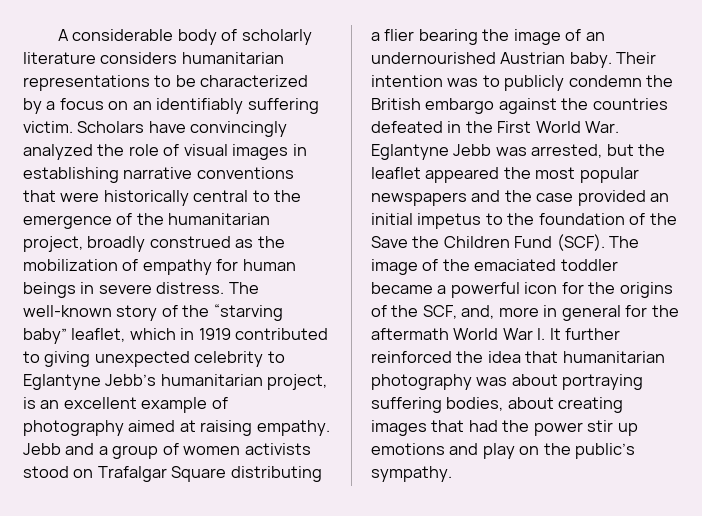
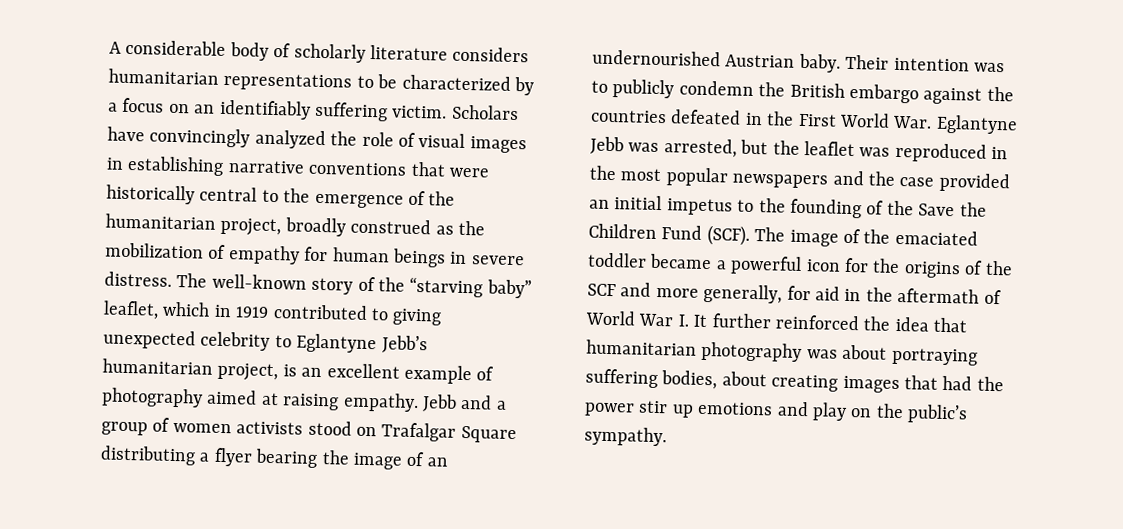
[384,29,415,41] flier -> [213,447,253,467] flyer
[425,167,500,183] appeared -> [859,142,1009,163] was reproduced in
[538,213,625,225] foundation -> [790,198,862,219] founding
[422,305,648,321] SCF, and, more in general for -> [587,282,862,304] SCF and more generally, for aid in
(449, 334) none -> [983,289,1002,305] of

